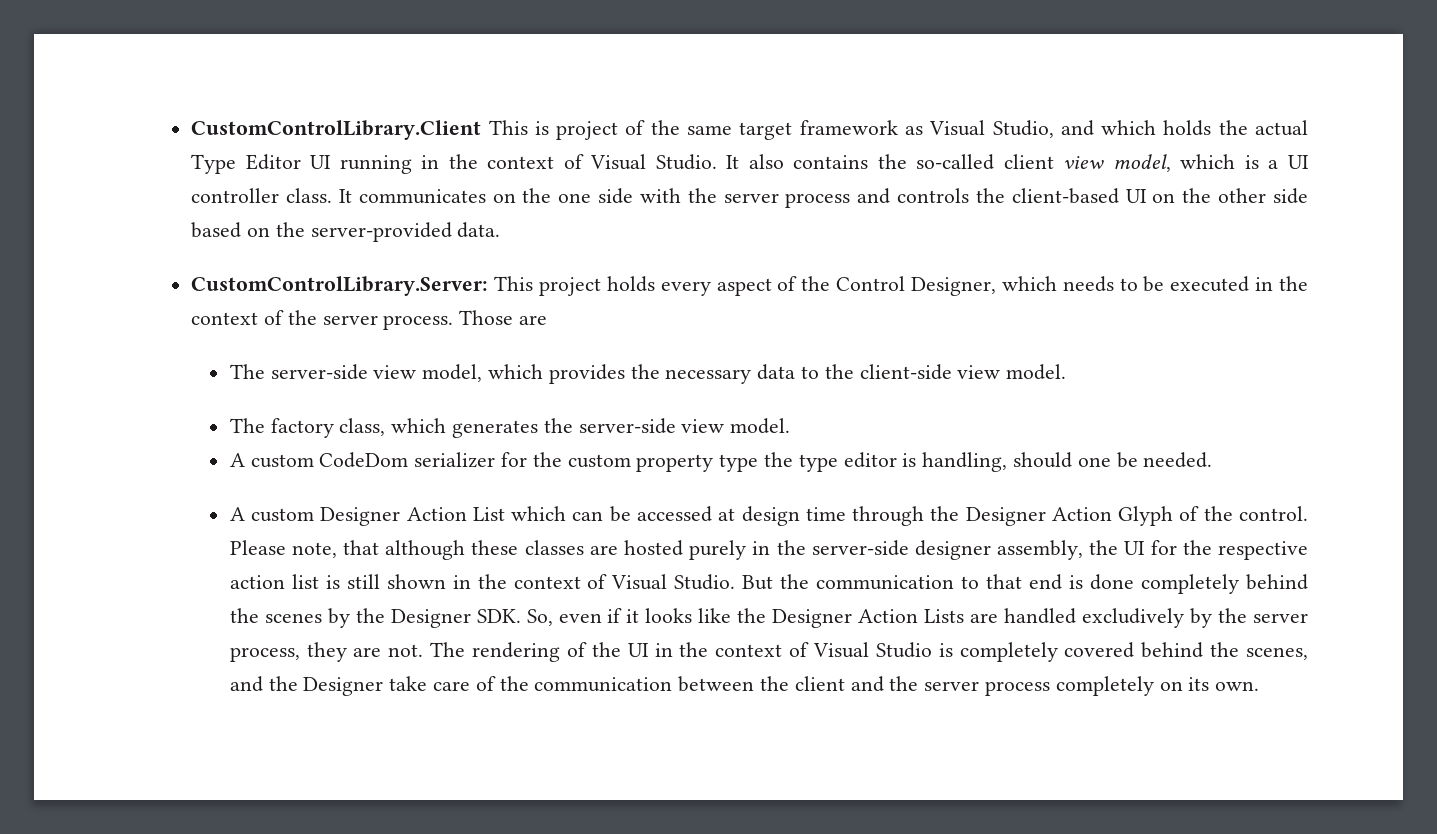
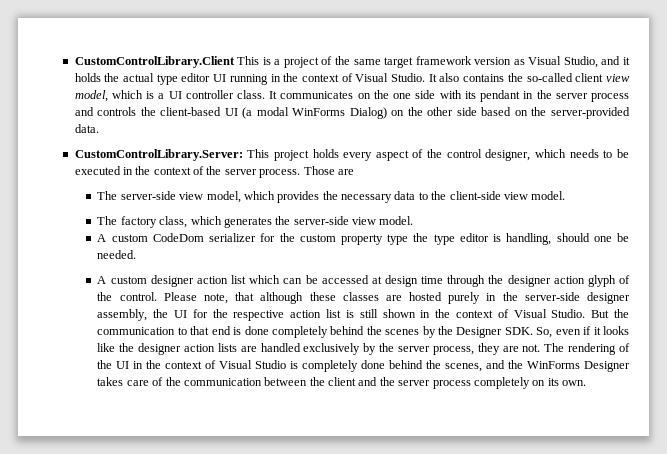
(549, 128) none -> [274,59,281,65] a
(898, 127) none -> [474,57,512,65] version
[1101,120,1157,135] which -> [623,57,631,65] it
[191,154,301,174] Type Editor -> [156,73,211,85] type editor
(681, 195) none -> [464,90,534,102] its pendant in
(1147, 196) none -> [242,107,387,119] (a modal WinForms Dialog)
[836,276,996,296] Control Designer, -> [446,149,531,161] control designer,
[320,507,505,526] Designer Action List -> [150,275,247,287] designer action list
[965,506,1174,526] Designer Action Glyph -> [507,275,616,287] designer action glyph
[772,609,965,628] Designer Action Lists -> [138,343,237,355] designer action lists
[1082,608,1185,628] excludively -> [303,343,361,355] exclusively
[1064,642,1135,658] covered -> [361,360,386,369] done
[303,676,428,696] Designer take -> [527,361,630,372] [97,377,124,386] WinForms Designer takes

